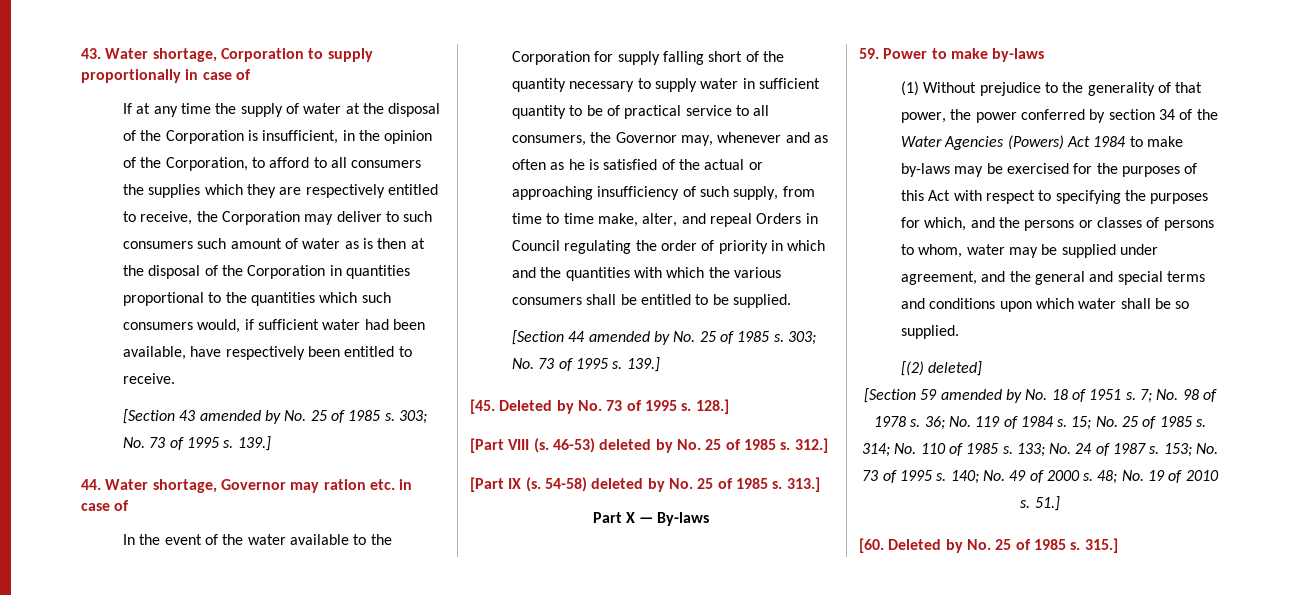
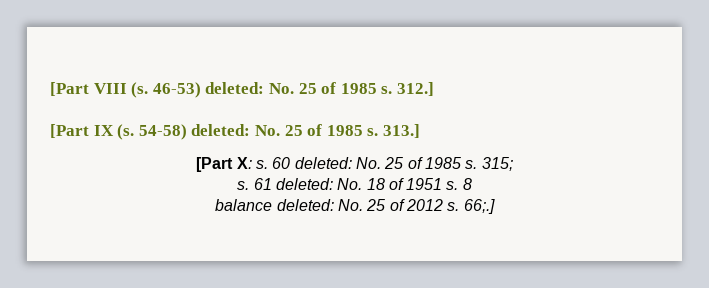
[81,48,373,62] [81,69,251,83] [123,103,441,117] [123,130,433,144] [123,157,422,171] [123,184,438,198] [123,211,433,225] [123,238,425,249] [123,265,410,279] [123,292,391,306] [123,319,425,333] [123,346,412,360] [123,373,176,384] [123,409,427,424] [123,436,271,451] [81,479,413,493] [81,500,130,511] [123,534,392,545] [512,51,784,65] [512,78,820,92] [512,105,770,119] [512,132,828,146] [512,159,763,170] [512,186,815,200] [512,213,818,227] [512,240,826,254] [512,267,781,281] [512,294,791,308] [512,330,816,345] [512,357,660,372] [470,399,729,414] 43. Water shortage, Corporation to supply proportionally in case of // If at any time the supply of water at the disposal of the Corporation is insufficient, in the opinion of the Corporation, to afford to all consumers the supplies which they are respectively entitled to receive, the Corporation may deliver to such consumers such amount of water as is then at the disposal of the Corporation in quantities proportional to the quantities which such consumers would, if sufficient water had been available, have respectively been entitled to receive. // [Section 43 amended by No. 25 of 1985 s. 303; No. 73 of 1995 s. 139.] // 44. Water shortage, Governor may ration etc. in case of // In the event of the water available to the Corporation for supply falling short of the quantity necessary to supply water in sufficient quantity to be of practical service to all consumers, the Governor may, whenever and as often as he is satisfied of the actual or approaching insufficiency of such supply, from time to time make, alter, and repeal Orders in Council regulating the order of priority in which and the quantities with which the various consumers shall be entitled to be supplied. // [Section 44 amended by No. 25 of 1985 s. 303; No. 73 of 1995 s. 139.] // [45. Deleted by No. 73 of 1995 s. 128.] // -> (50, 89) none
[599,439,673,453] deleted by -> [205,82,265,94] deleted:
[591,478,665,492] deleted by -> [191,124,251,136] deleted:
[592,512,710,526] [859,48,1045,62] [901,81,1203,96] [901,109,1218,123] [901,135,1183,150] [901,163,1198,177] [901,190,1209,204] [901,217,1214,231] [901,244,1158,258] [901,271,1205,285] [901,298,1190,312] [901,325,960,339] [901,361,983,376] [864,388,1023,403] Part X — By-laws // 59. Power to make by-laws // (1) Without prejudice to the generality of that power, the power conferred by section 34 of the Water Agencies (Powers) Act 1984 to make by-laws may be exercised for the purposes of this Act with respect to specifying the purposes for which, and the persons or classes of persons to whom, water may be supplied under agreement, and the general and special terms and conditions upon which water shall be so supplied. // [(2) deleted] // [Section 59 amended by -> [196,157,513,172] [237,178,333,190] [Part X: s. 60 deleted: No. 25 of 1985 s. 315; // s. 61 deleted:
[1139,389,1217,403] [873,416,1207,430] [861,443,1219,457] [862,470,1219,484] [1020,496,1060,511] [859,538,1118,553] 7; No. 98 of 1978 s. 36; No. 119 of 1984 s. 15; No. 25 of 1985 s. 314; No. 110 of 1985 s. 133; No. 24 of 1987 s. 153; No. 73 of 1995 s. 140; No. 49 of 2000 s. 48; No. 19 of 2010 s. 51.] // [60. Deleted by No. 25 of 1985 s. 315.] -> [462,178,472,190] [215,199,495,214] 8 // balance deleted: No. 25 of 2012 s. 66;.]

